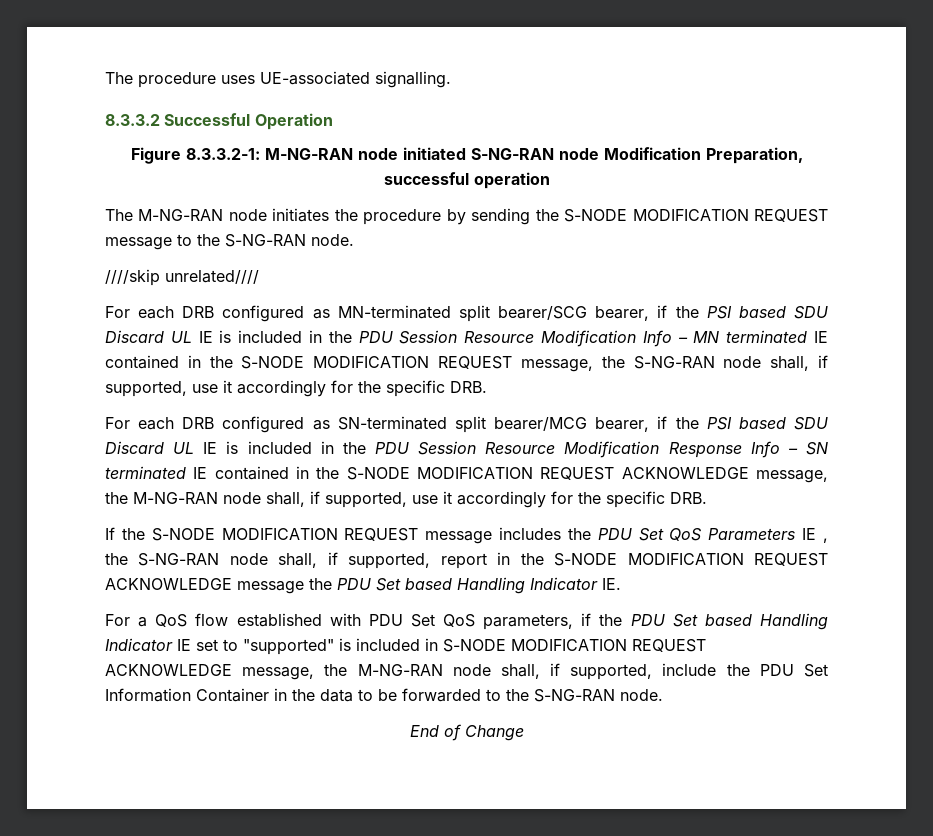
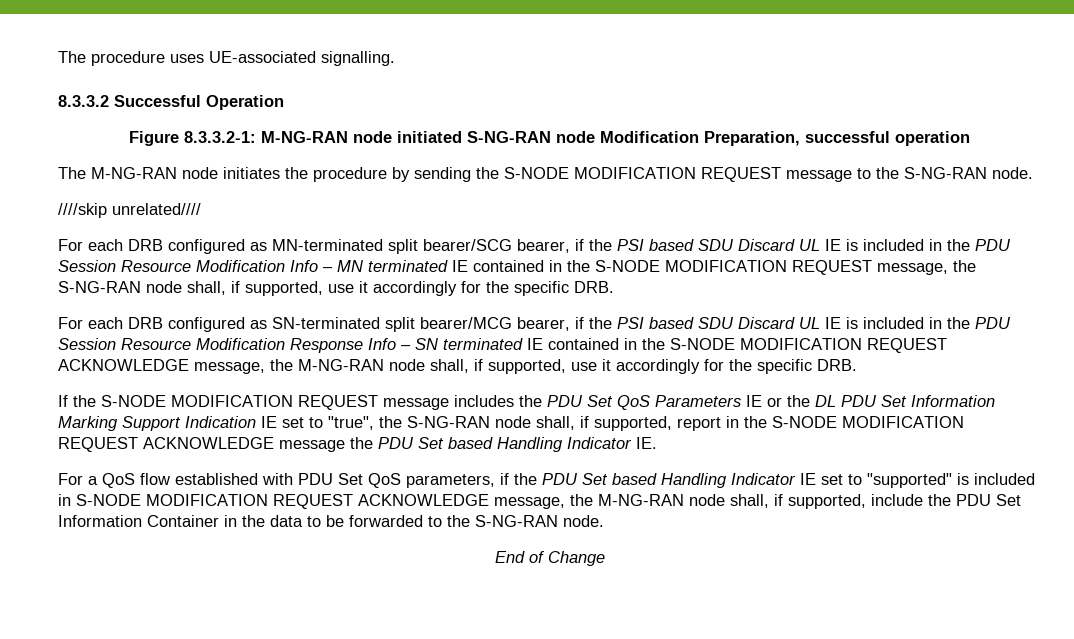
[822,538,828,543] , -> [767,395,995,407] [58,416,374,431] or the DL PDU Set Information Marking Support Indication IE set to "true",

